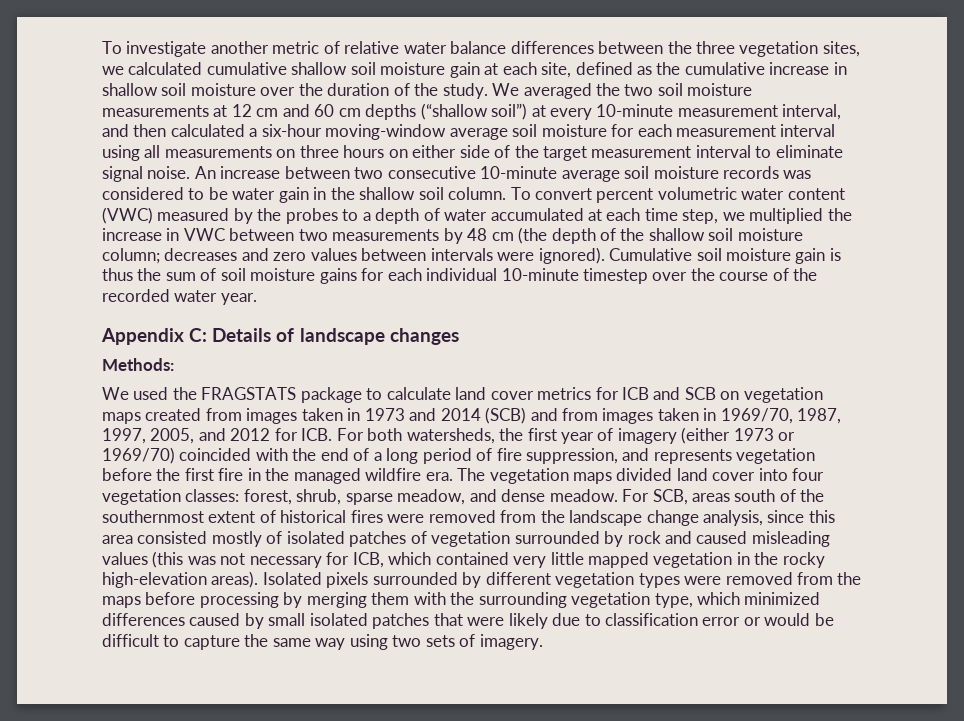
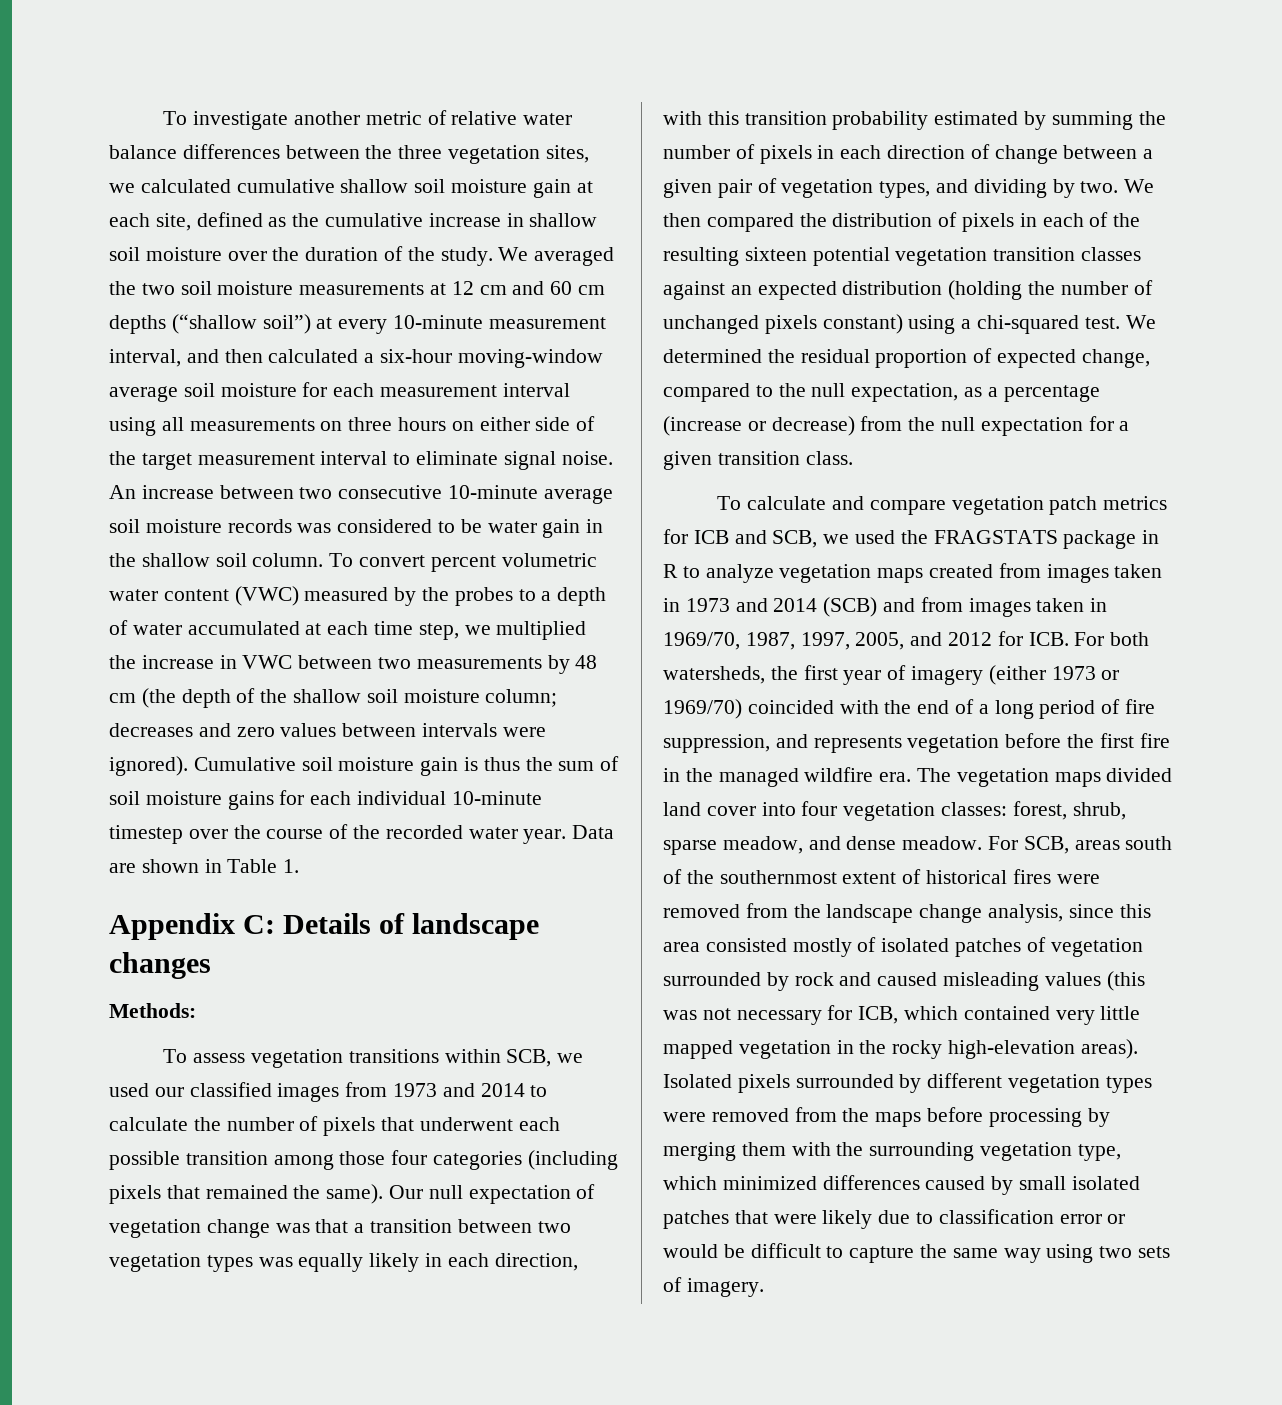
(257, 299) none -> [572,825,615,839] [109,859,300,873] Data are shown in Table 1.
[102,387,740,403] We used the FRAGSTATS package to calculate land cover metrics for ICB and SCB on -> [163,1049,584,1068] [109,1082,548,1102] [109,1116,560,1136] [109,1150,618,1170] [109,1184,596,1204] [109,1219,571,1238] [109,1253,578,1272] [663,111,1166,130] [663,144,1154,164] [663,178,1155,198] [663,212,1141,232] [663,247,1142,266] [663,280,1153,300] [663,314,1156,334] [663,348,1150,368] [663,383,1100,402] [663,416,1130,436] [663,451,853,470] [717,496,1168,515] [663,529,1160,549] [663,564,774,583] To assess vegetation transitions within SCB, we used our classified images from 1973 and 2014 to calculate the number of pixels that underwent each possible transition among those four categories (including pixels that remained the same). Our null expectation of vegetation change was that a transition between two vegetation types was equally likely in each direction, with this transition probability estimated by summing the number of pixels in each direction of change between a given pair of vegetation types, and dividing by two. We then compared the distribution of pixels in each of the resulting sixteen potential vegetation transition classes against an expected distribution (holding the number of unchanged pixels constant) using a chi-squared test. We determined the residual proportion of expected change, compared to the null expectation, as a percentage (increase or decrease) from the null expectation for a given transition class. // To calculate and compare vegetation patch metrics for ICB and SCB, we used the FRAGSTATS package in R to analyze

